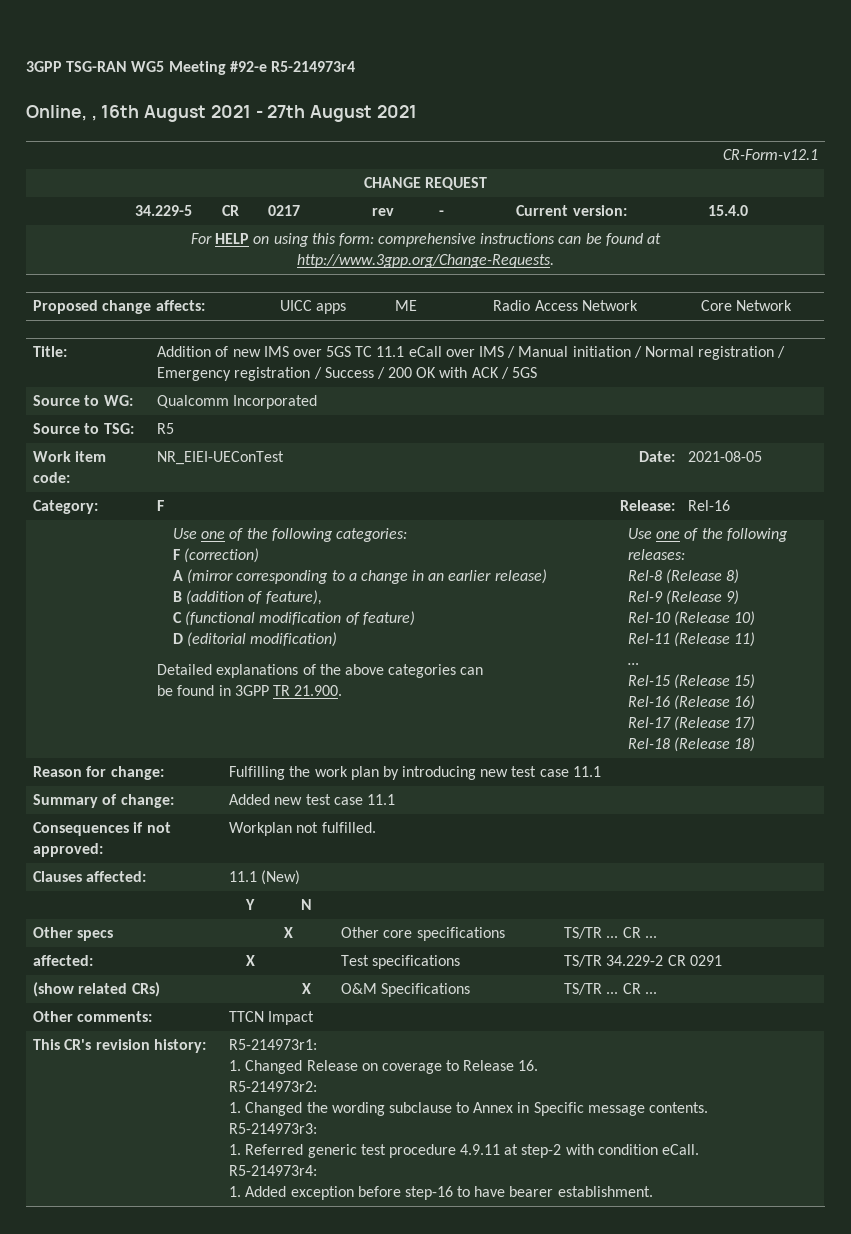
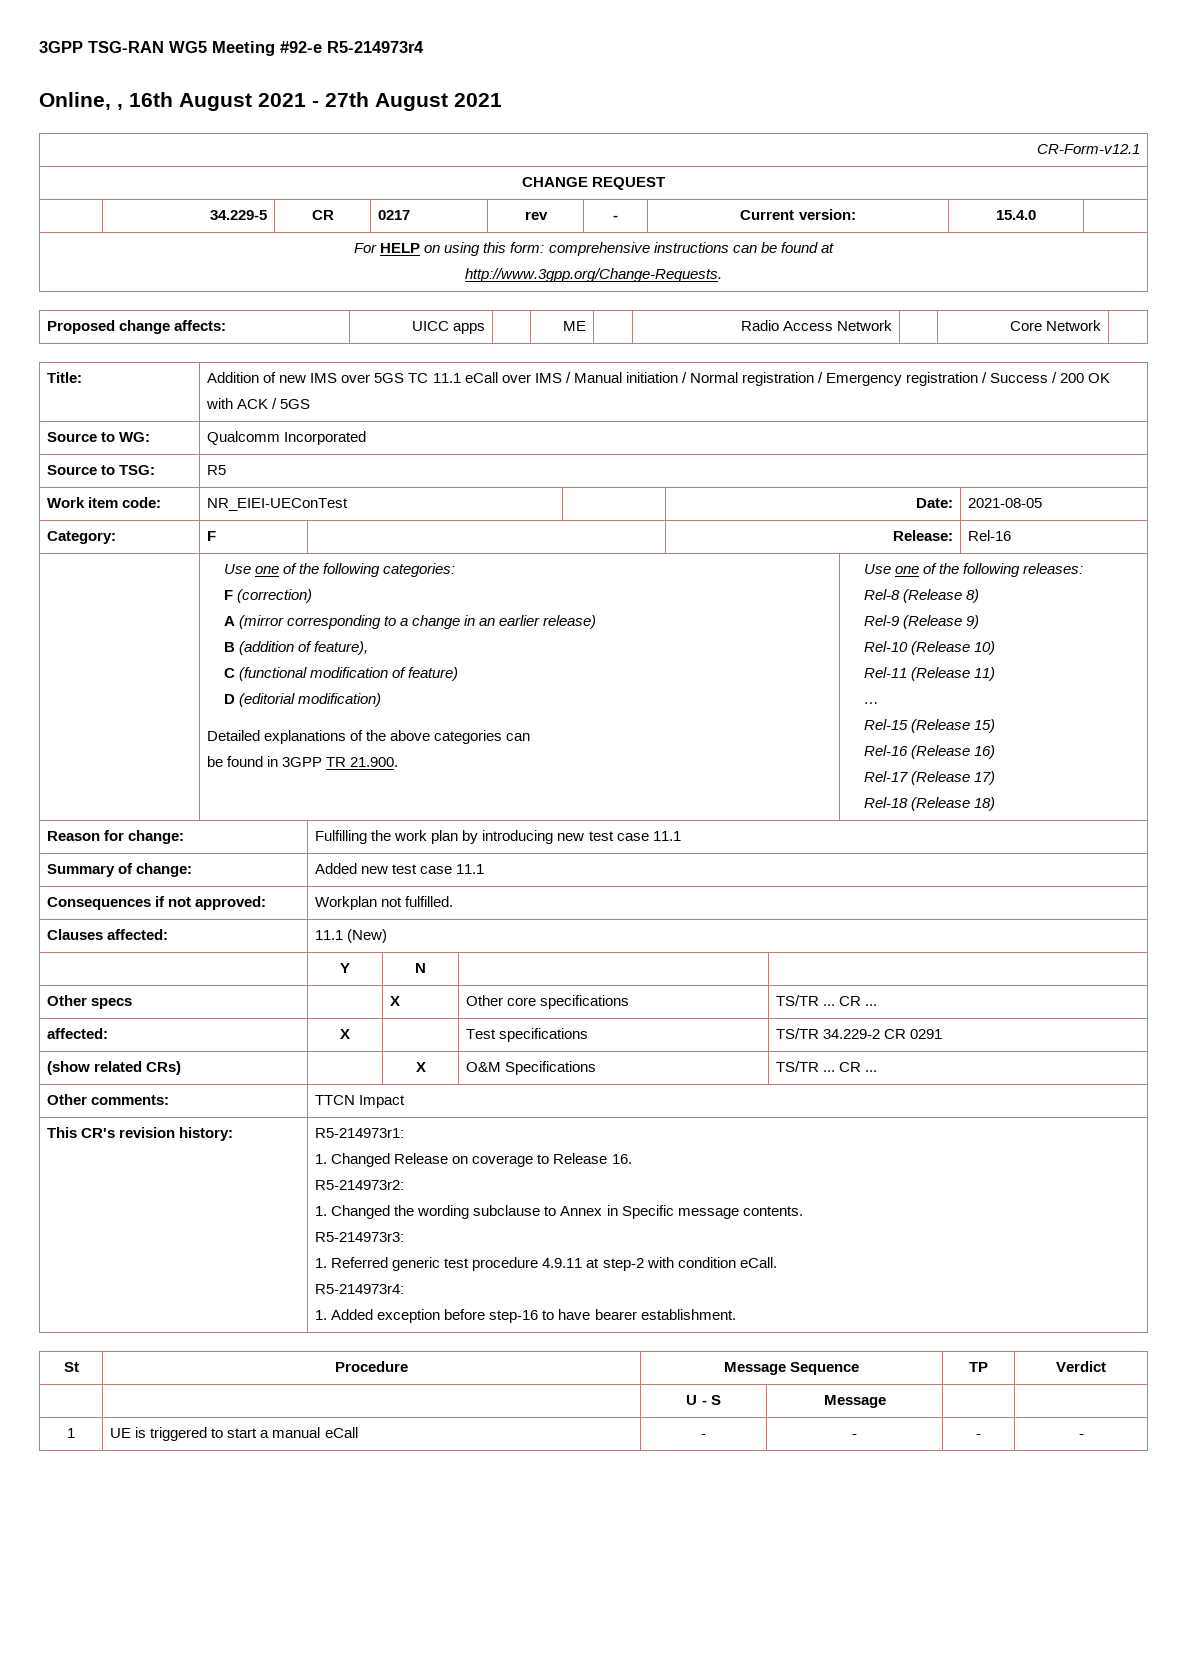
(653, 1191) none -> [63,1362,79,1372] [335,1361,408,1372] [723,1362,860,1375] [969,1362,988,1372] [1056,1361,1106,1372] [686,1395,721,1405] [823,1395,886,1408] [67,1428,75,1438] [110,1427,358,1441] [701,1434,706,1438] [852,1434,857,1438] [976,1434,981,1438] [1078,1434,1084,1438] // St | Procedure | Message Sequence | TP | Verdict // | | U - S | Message | | // 1 | UE is triggered to start a manual eCall | - | - | - | -

